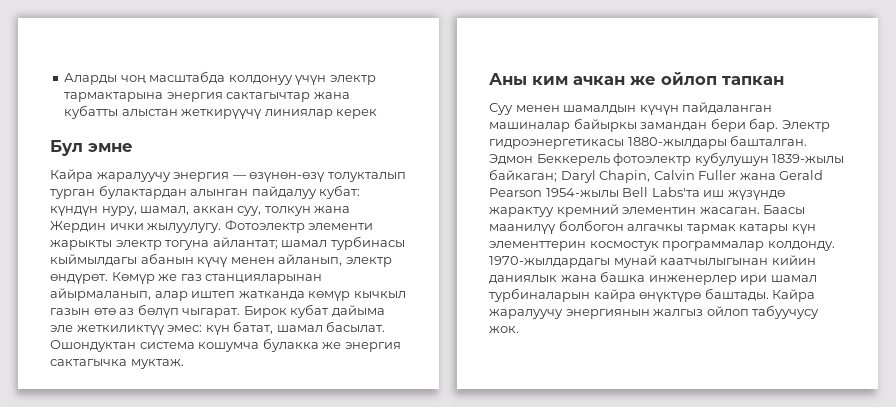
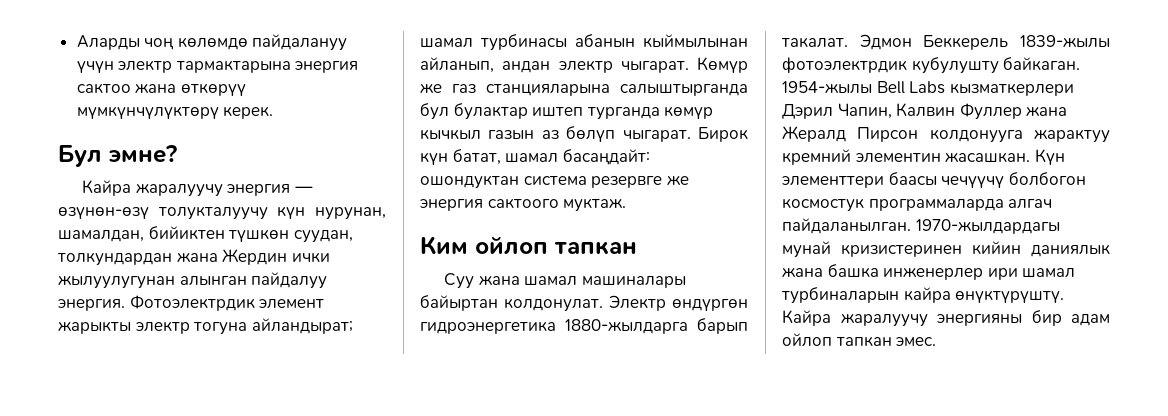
[149,71,293,85] масштабда колдонуу -> [177,34,348,51] көлөмдө пайдалануу
[226,92,350,102] [64,105,378,119] сактагычтар жана кубатты алыстан жеткирүүчү линиялар керек -> [76,83,246,96] [76,106,274,119] сактоо жана өткөрүү мүмкүнчүлүктөрү керек.
[88,143,133,152] эмне -> [108,145,177,163] эмне?
[327,172,406,182] [50,185,361,199] [50,206,351,216] [50,220,374,233] толукталып турган булактардан алынган пайдалуу кубат: күндүн нуру, шамал, аккан суу, толкун жана Жердин ички жылуулугу. Фотоэлектр элементи -> [157,206,387,220] [58,226,353,243] [57,249,330,266] [58,272,328,289] [58,295,325,311] толукталуучу күн нурунан, шамалдан, бийиктен түшкөн суудан, толкундардан жана Жердин ички жылуулугунан алынган пайдалуу энергия. Фотоэлектрдик элемент
[212,237,278,249] айлантат; -> [251,318,353,334] айландырат;
[50,253,392,267] [50,272,323,284] [50,288,305,301] кыймылдагы абанын күчү менен айланып, электр өндүрөт. Көмүр же газ станцияларынан айырмаланып, алар иштеп жатканда -> [575,34,748,48] [420,57,748,73] [420,83,748,96] [420,103,660,120] абанын кыймылынан айланып, андан электр чыгарат. Көмүр же газ станцияларына салыштырганда бул булактар иштеп турганда
[93,308,116,315] өтө -> (535, 134) none
[290,304,385,318] [50,321,386,335] [50,338,319,352] кубат дайыма эле жеткиликтүү эмес: күн батат, шамал басылат. Ошондуктан система кошумча булакка -> [420,149,650,165] [420,175,663,189] күн батат, шамал басаңдайт: ошондуктан система резервге
[50,359,127,367] сактагычка -> [487,198,559,209] сактоого
[489,73,656,85] Аны ким ачкан же -> [420,235,468,255] Ким
[515,102,773,115] [489,118,830,132] [489,135,808,149] [489,152,845,166] [489,169,824,183] [489,187,785,200] [489,204,806,217] [489,220,816,234] [489,241,835,251] менен шамалдын күчүн пайдаланган машиналар байыркы замандан бери бар. Электр гидроэнергетикасы 1880-жылдары башталган. Эдмон Беккерель фотоэлектр кубулушун 1839-жылы байкаган; Daryl Chapin, Calvin Fuller жана Gerald Pearson 1954-жылы Bell Labs'та иш жүзүндө жарактуу кремний элементин жасаган. Баасы маанилүү болбогон алгачкы тармак катары күн элементтерин космостук программалар колдонду. -> [478,275,687,288] [420,295,748,312] [420,318,748,334] [781,34,1110,50] [782,57,1081,74] [782,81,1074,96] [782,103,1068,120] [782,126,1110,143] [782,149,1065,165] [782,172,1086,188] [782,198,1053,212] [782,218,911,234] жана шамал машиналары байыртан колдонулат. Электр өндүргөн гидроэнергетика 1880-жылдарга барып такалат. Эдмон Беккерель 1839-жылы фотоэлектрдик кубулушту байкаган. 1954-жылы Bell Labs кызматкерлери Дэрил Чапин, Калвин Фуллер жана Жералд Пирсон колдонууга жарактуу кремний элементин жасашкан. Күн элементтери баасы чечүүчү болбогон космостук программаларда алгач пайдаланылган.
[660,258,769,266] каатчылыгынан -> [841,244,962,257] кризистеринен
[639,288,816,302] [489,305,820,319] [489,326,519,333] өнүктүрө баштады. Кайра жаралуучу энергиянын жалгыз ойлоп табуучусу жок. -> [955,290,1065,303] [782,310,1110,327] [782,333,937,347] өнүктүрүштү. Кайра жаралуучу энергияны бир адам ойлоп тапкан эмес.

